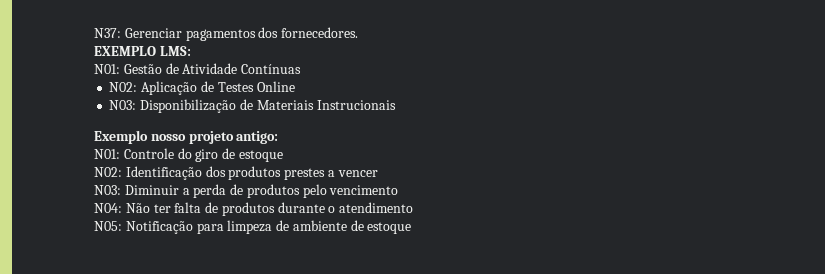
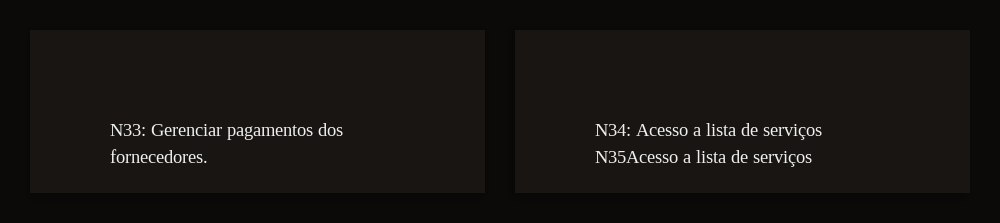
[94,28,122,38] N37: -> [110,124,147,136] N33:
[94,46,191,56] [94,63,302,74] [109,81,295,95] [109,99,396,113] [94,130,279,144] [94,148,283,162] [94,166,378,180] [94,184,399,198] [94,202,414,216] [94,220,412,234] EXEMPLO LMS: // N01: Gestão de Atividade Contínuas // N02: Aplicação de Testes Online // N03: Disponibilização de Materiais Instrucionais // Exemplo nosso projeto antigo: // N01: Controle do giro de estoque // N02: Identificação dos produtos prestes a vencer // N03: Diminuir a perda de produtos pelo vencimento // N04: Não ter falta de produtos durante o atendimento // N05: Notificação para limpeza de ambiente de estoque -> [595,123,823,140] [595,150,813,167] N34: Acesso a lista de serviços // N35Acesso a lista de serviços

